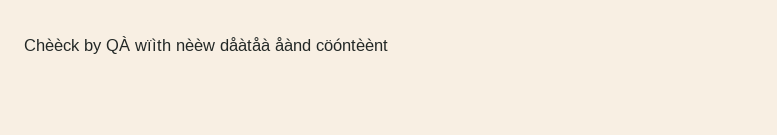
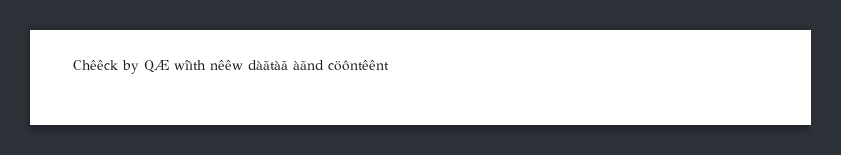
[24,36,388,54] Chèèck by QÀ wïìth nèèw dåàtåà åànd cöóntèènt -> [73,60,389,74] Chêêck by QÆ wîìth nêêw dàãtàã àãnd cöôntêênt

